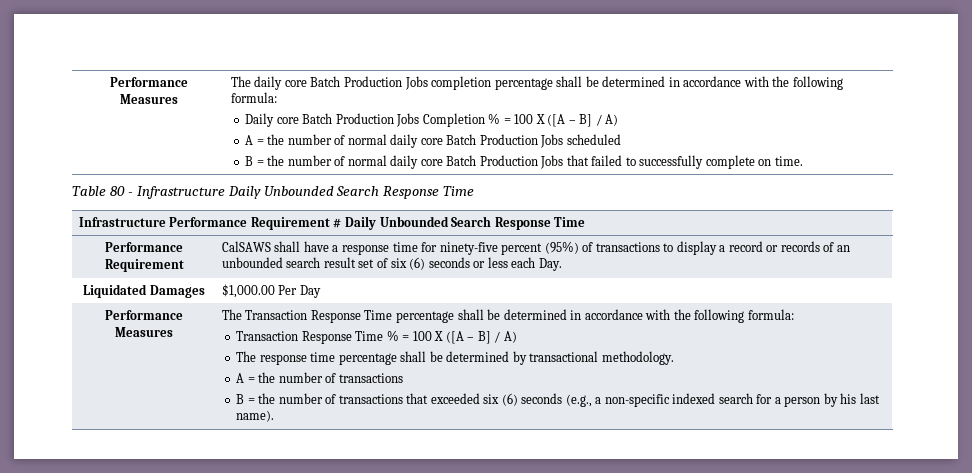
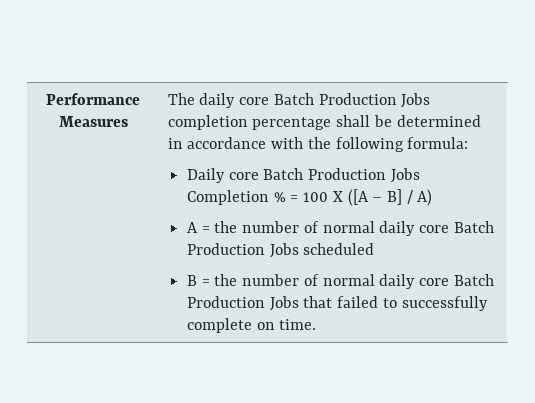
[72,186,475,199] [78,216,586,230] [105,242,183,252] [104,259,184,272] [221,241,850,255] [221,257,562,271] [83,284,205,298] [221,284,321,298] [105,310,183,320] [115,327,173,337] [221,309,794,323] [236,330,517,344] [236,351,674,365] [236,372,403,383] [236,393,880,407] [236,410,275,422] // Table 80 - Infrastructure Daily Unbounded Search Response Time // Infrastructure Performance Requirement # Daily Unbounded Search Response Time // Performance Requirement | CalSAWS shall have a response time for ninety-five percent (95%) of transactions to display a record or records of an unbounded search result set of six (6) seconds or less each Day. // Liquidated Damages | $1,000.00 Per Day // Performance Measures | The Transaction Response Time percentage shall be determined in accordance with the following formula: // Transaction Response Time % = 100 X ([A – B] / A) // The response time percentage shall be determined by transactional methodology. // A = the number of transactions // B = the number of transactions that exceeded six (6) seconds (e.g., a non-specific indexed search for a person by his last name). -> (317, 324) none

